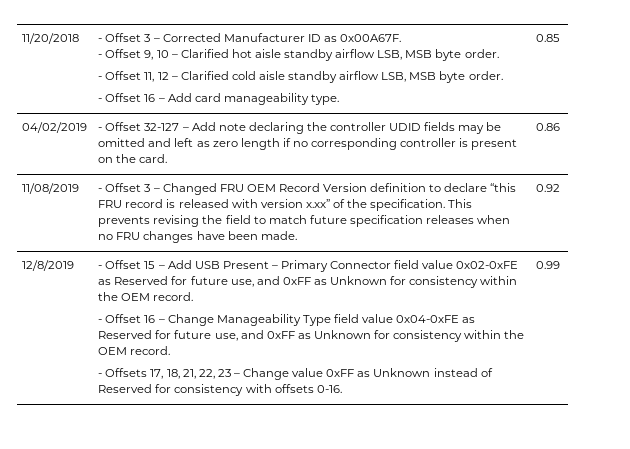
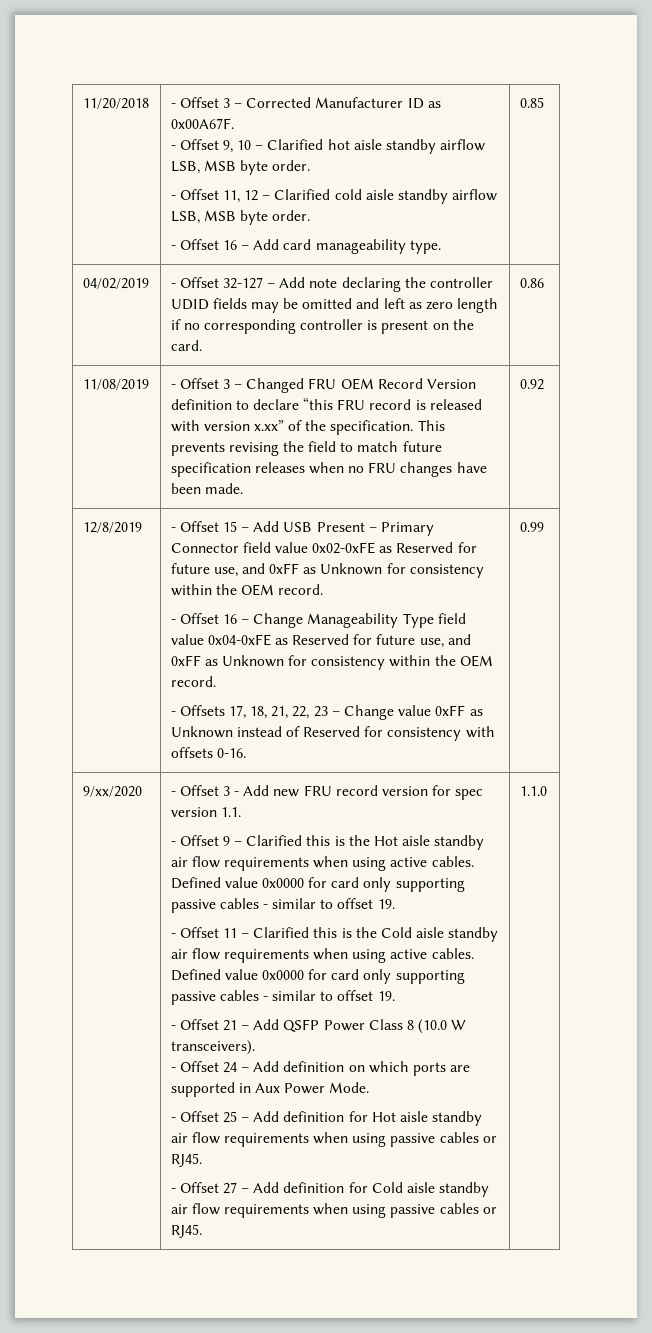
(561, 265) none -> [82,786,142,797] [170,785,484,800] [170,807,241,817] [170,835,485,850] [170,856,474,871] [170,877,465,892] [170,898,395,913] [170,927,499,942] [170,948,474,963] [170,969,465,984] [170,990,395,1005] [170,1019,467,1034] [170,1040,255,1055] [170,1061,471,1076] [170,1082,370,1097] [170,1111,483,1126] [170,1132,497,1147] [170,1153,202,1167] [170,1182,490,1197] [170,1203,497,1218] [170,1224,202,1238] [519,786,547,796] // 9/xx/2020 | - Offset 3 - Add new FRU record version for spec version 1.1. // - Offset 9 – Clarified this is the Hot aisle standby air flow requirements when using active cables. Defined value 0x0000 for card only supporting passive cables - similar to offset 19. // - Offset 11 – Clarified this is the Cold aisle standby air flow requirements when using active cables. Defined value 0x0000 for card only supporting passive cables - similar to offset 19. // - Offset 21 – Add QSFP Power Class 8 (10.0 W transceivers). // - Offset 24 – Add definition on which ports are supported in Aux Power Mode. // - Offset 25 – Add definition for Hot aisle standby air flow requirements when using passive cables or RJ45. // - Offset 27 – Add definition for Cold aisle standby air flow requirements when using passive cables or RJ45. | 1.1.0

